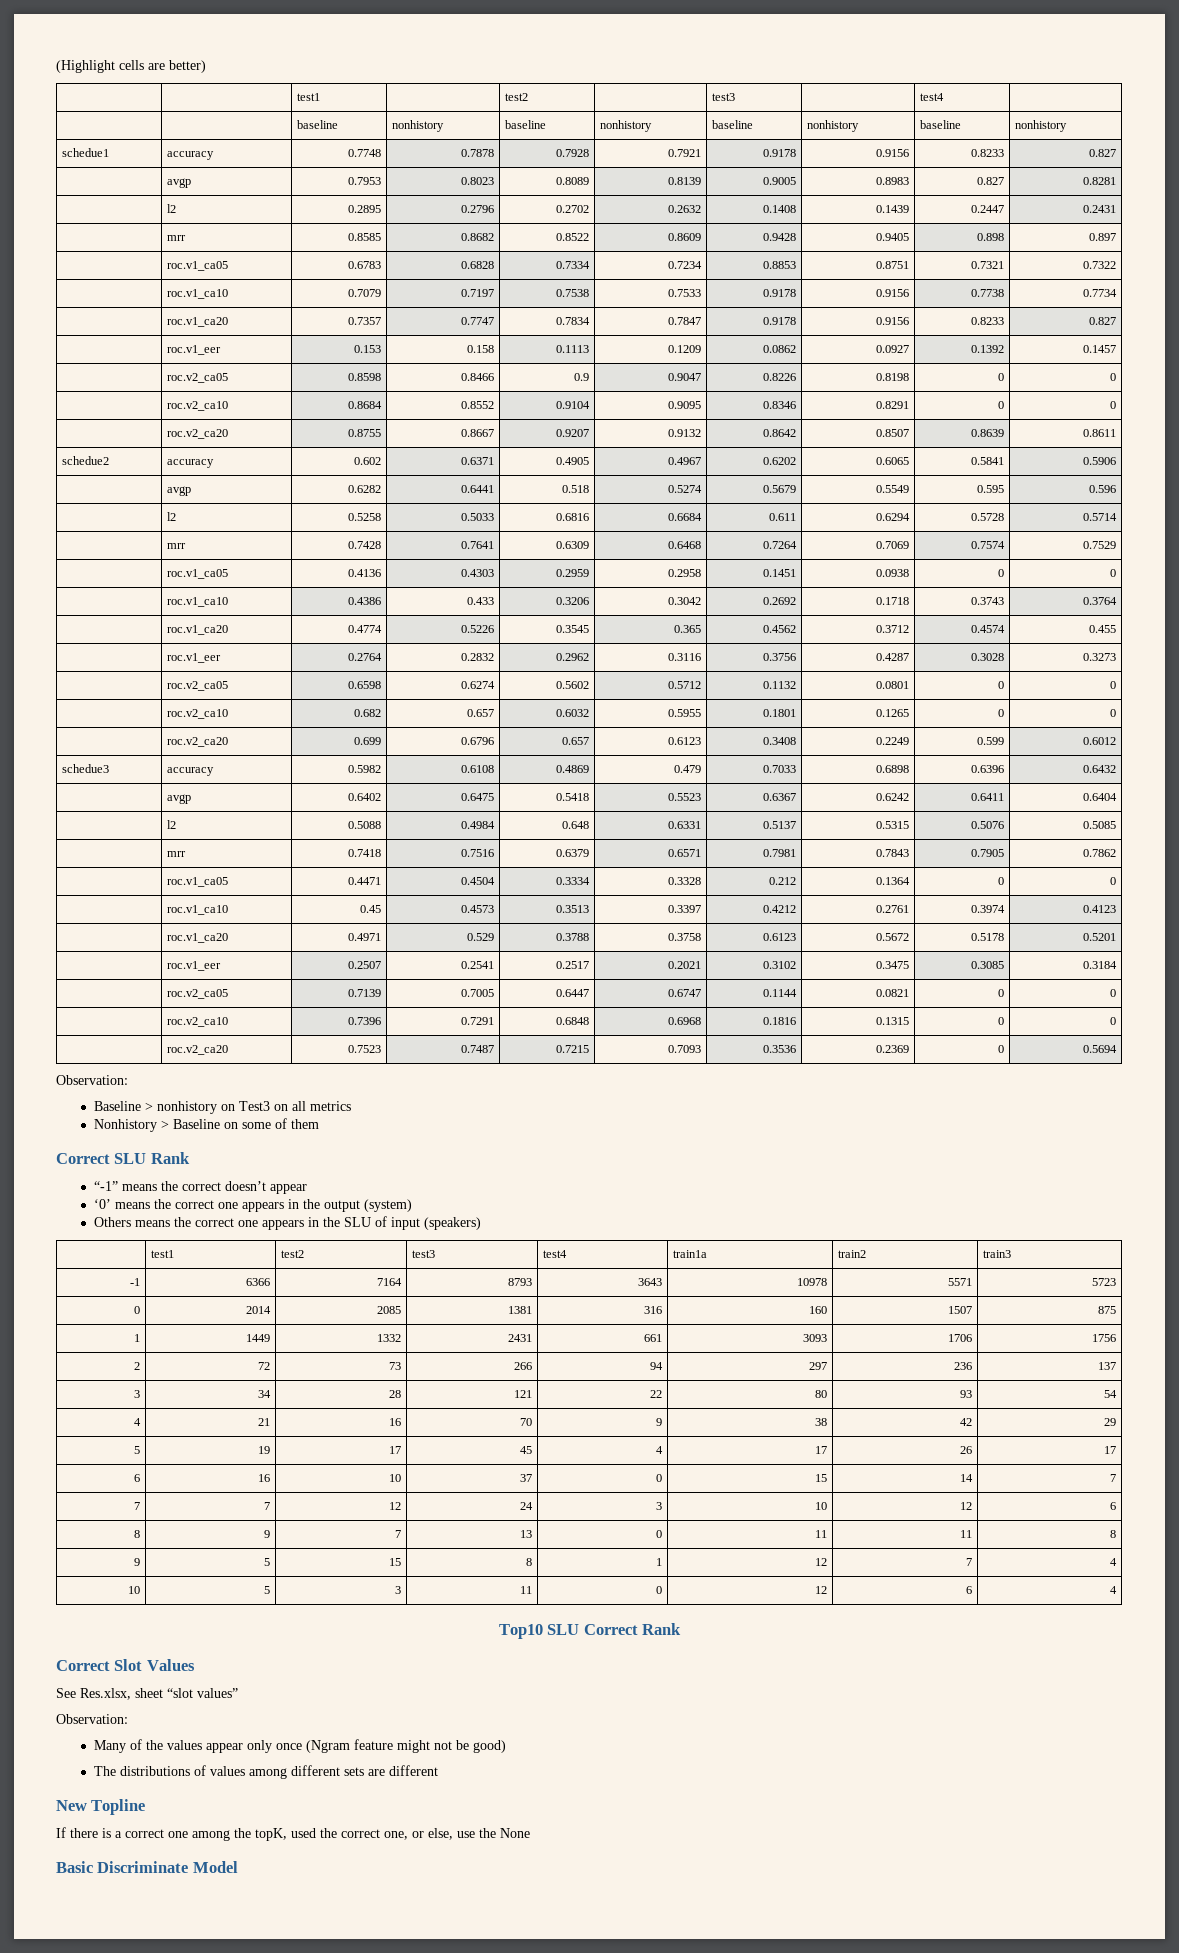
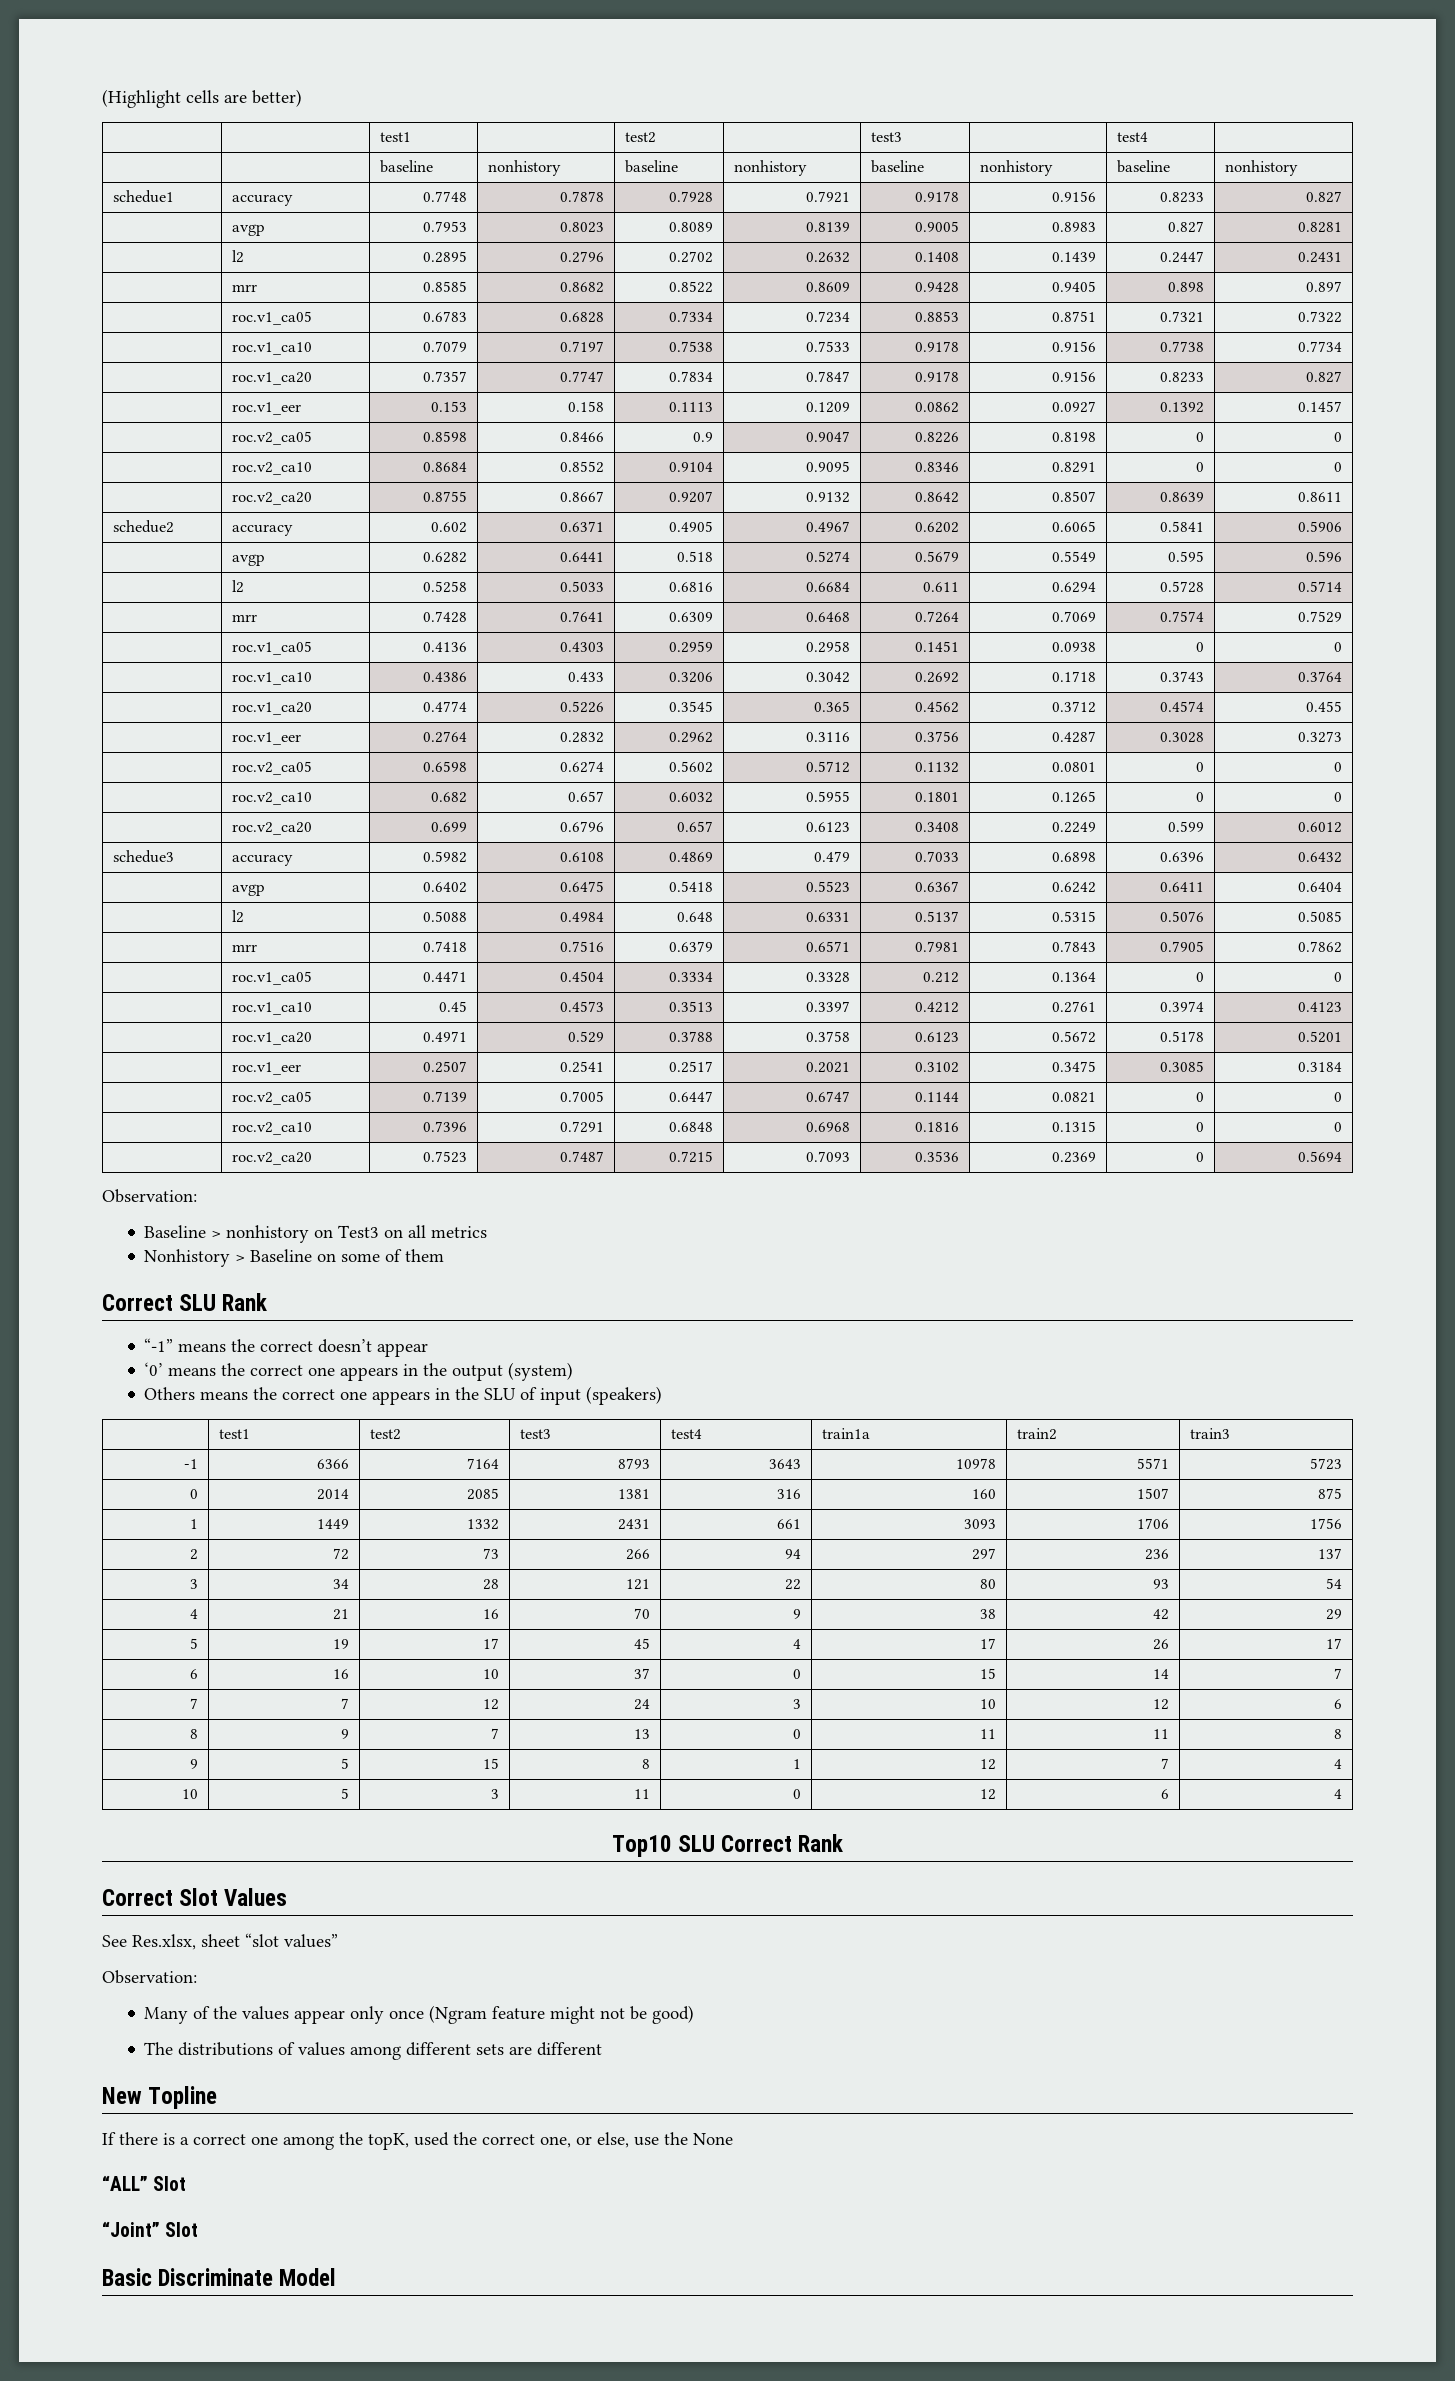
(530, 1833) none -> [102,2175,187,2191] [102,2221,199,2237] // “ALL” Slot // “Joint” Slot

